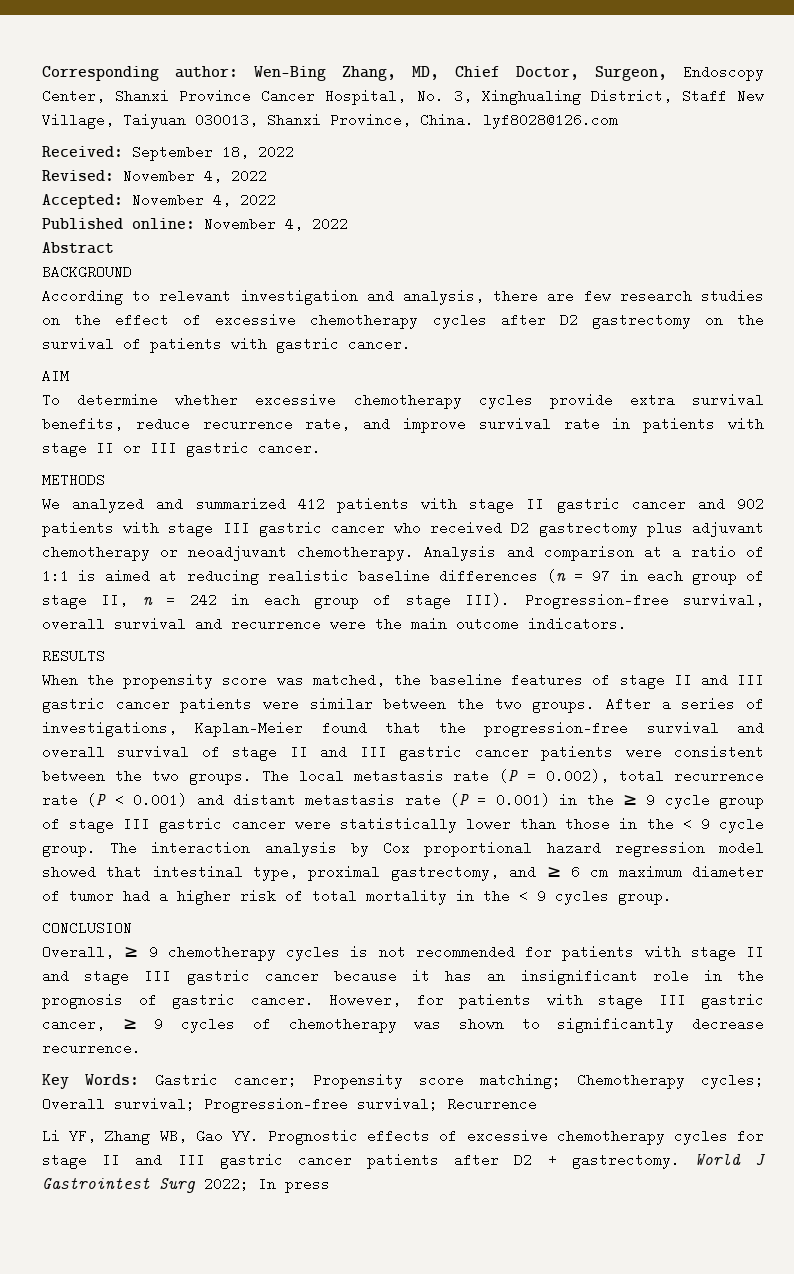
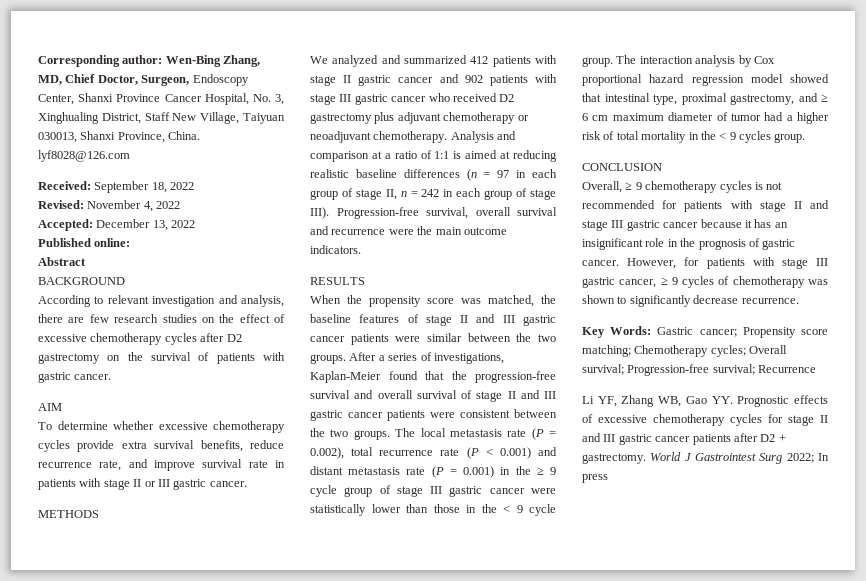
[132,193,231,207] November 4, -> [96,219,168,231] December 13,
[204,217,348,231] November 4, 2022 -> (131, 242) none

